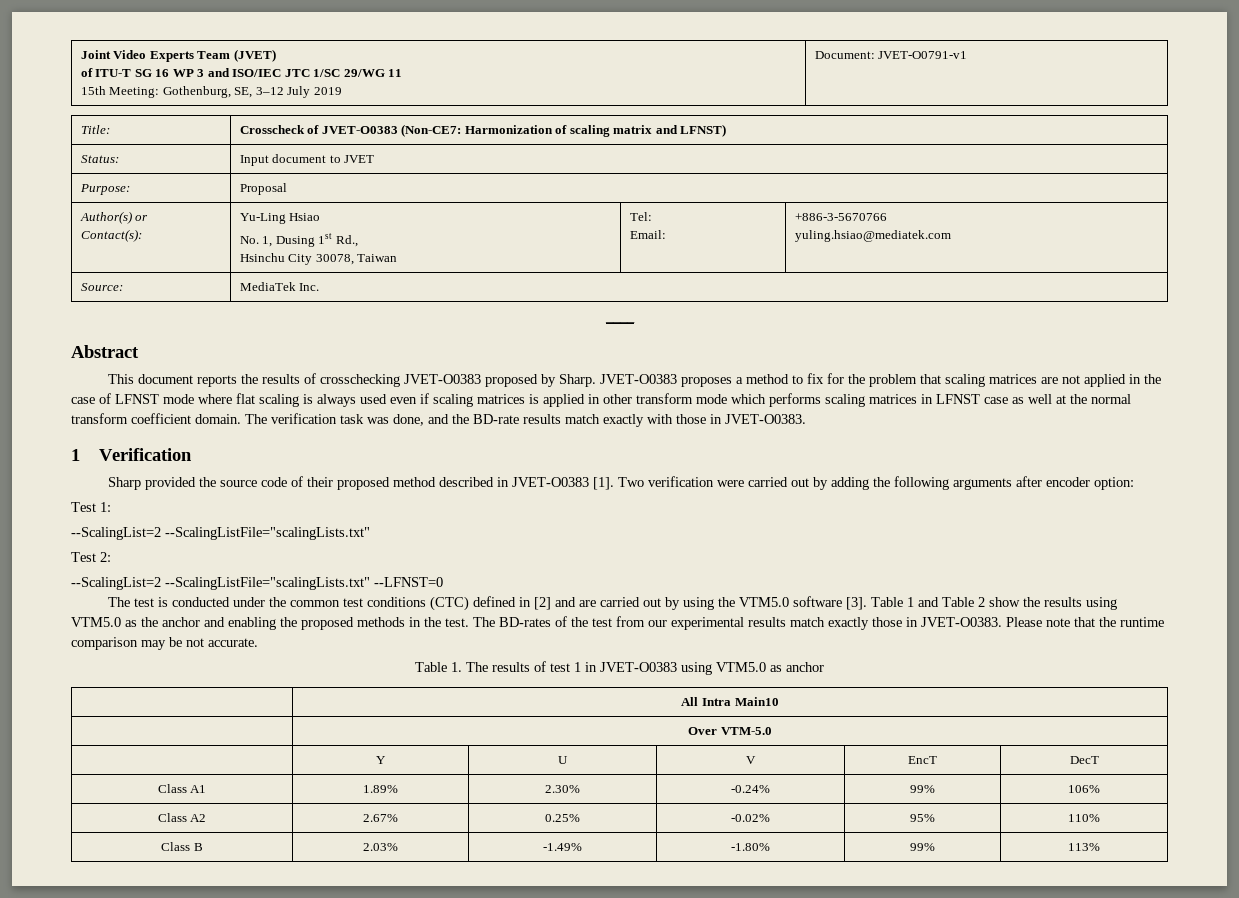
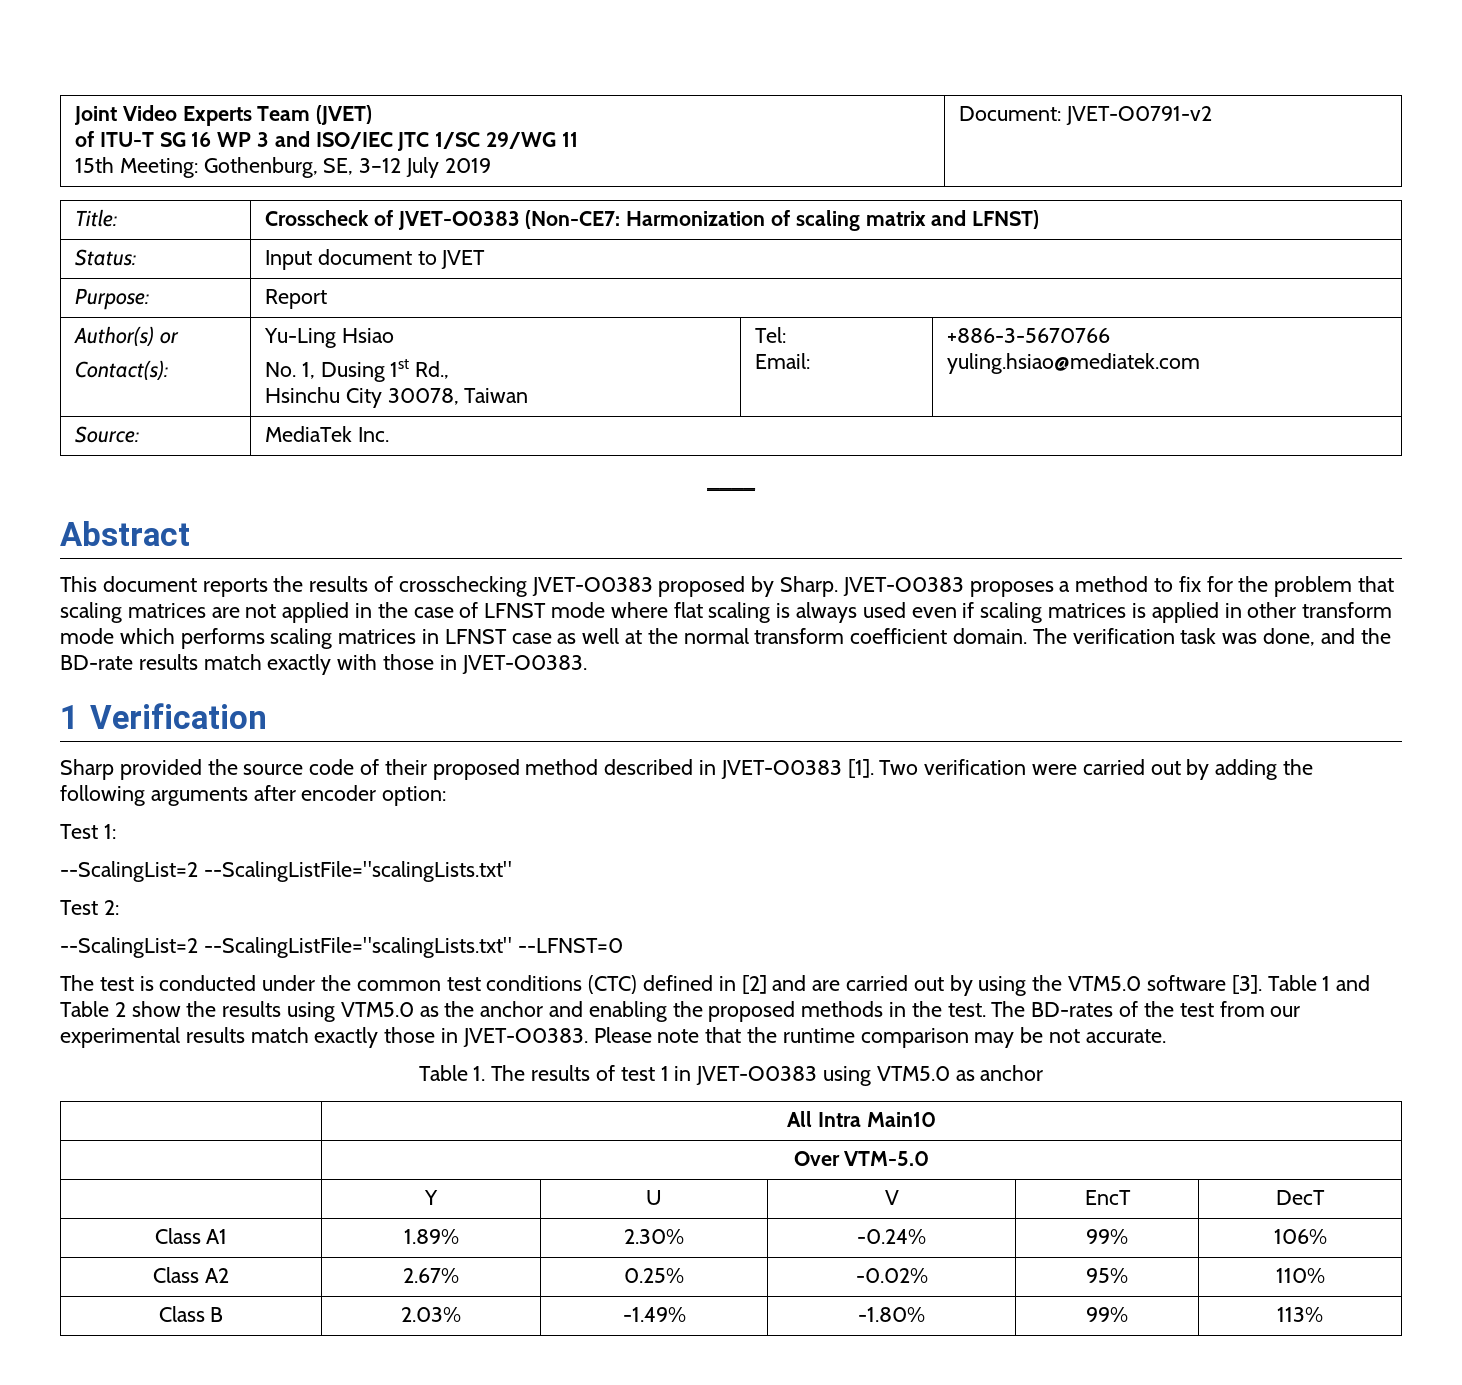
[878,51,968,59] JVET-O0791-v1 -> [1065,106,1212,125] JVET-O0791-v2
[239,183,287,195] Proposal -> [265,289,328,309] Report

